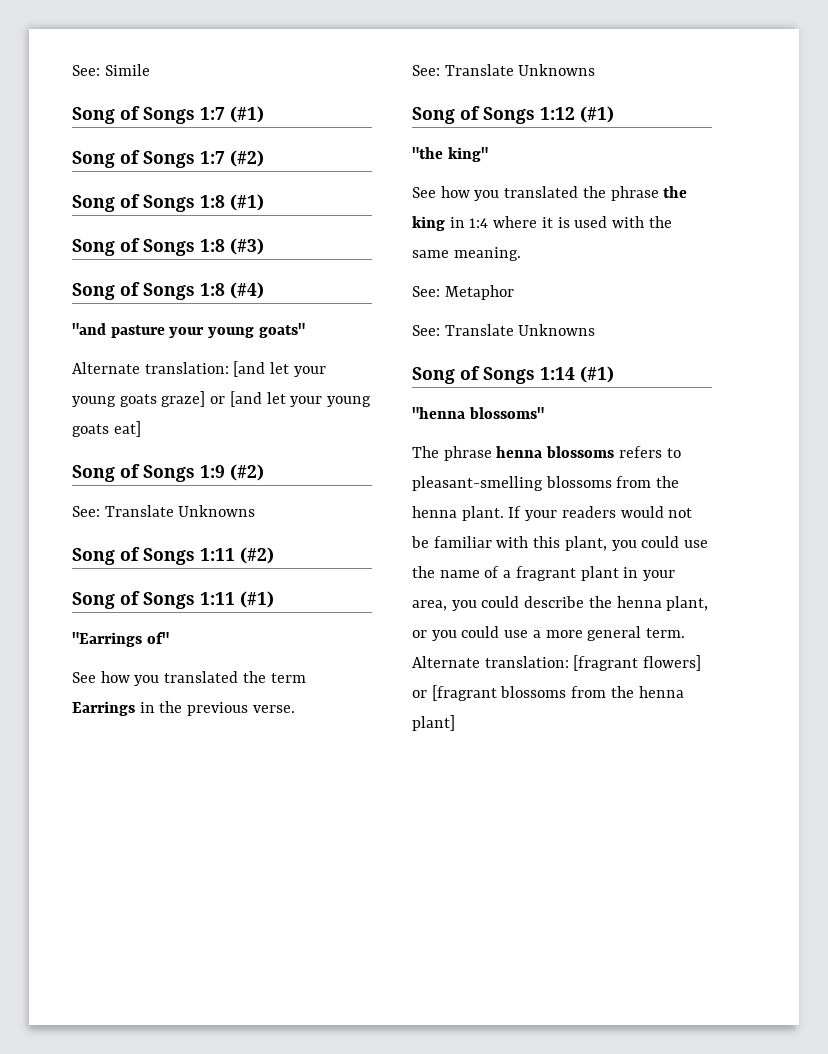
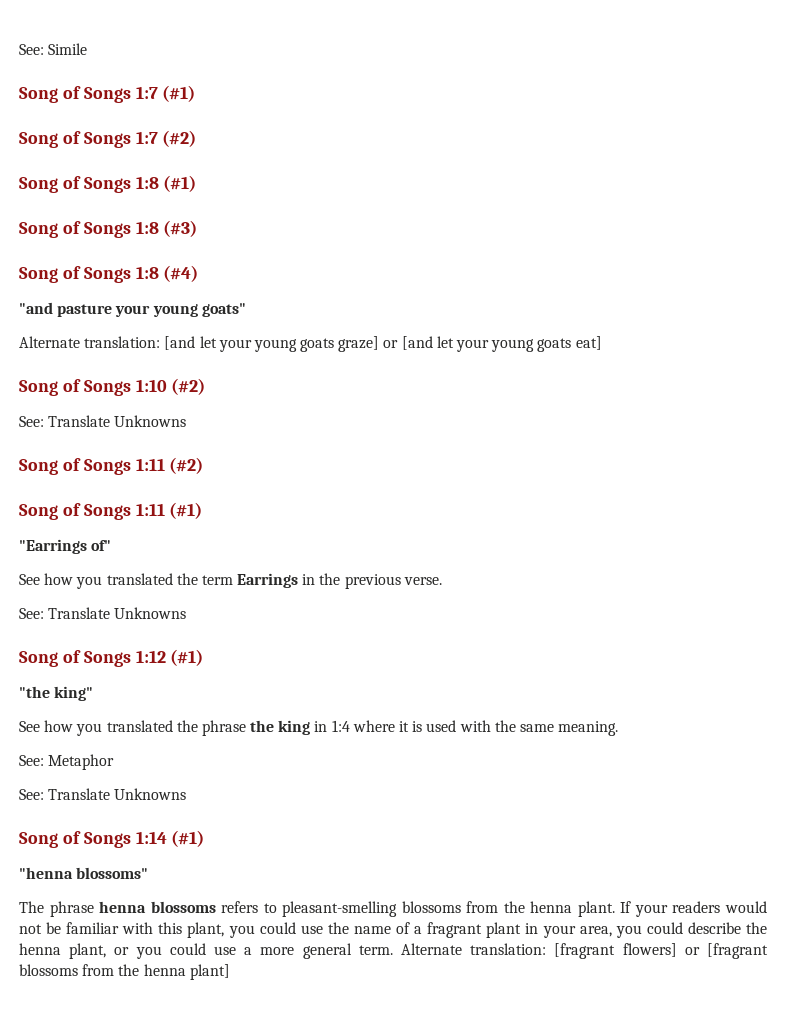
[200,465,225,478] 1:9 -> [135,379,167,392] 1:10

